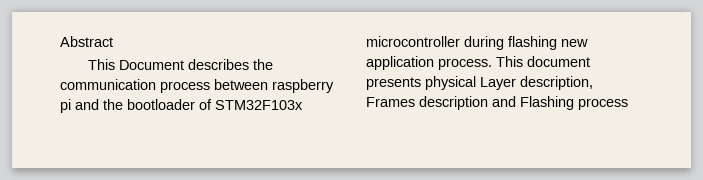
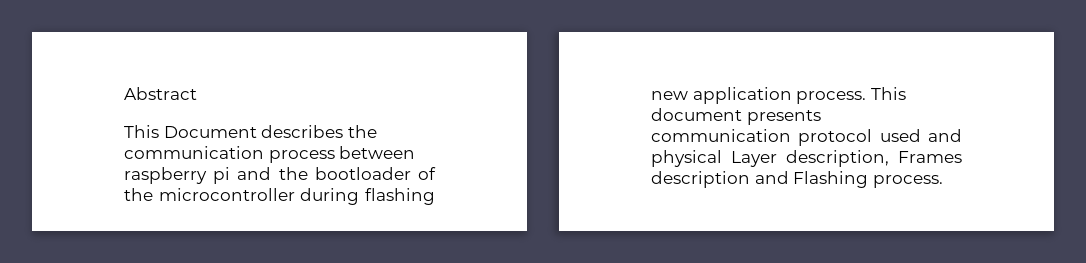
[215,100,303,110] STM32F103x -> [124,188,153,201] the
(421, 83) none -> [651,129,962,146] communication protocol used and
[578,98,628,110] process -> [872,175,943,188] process.

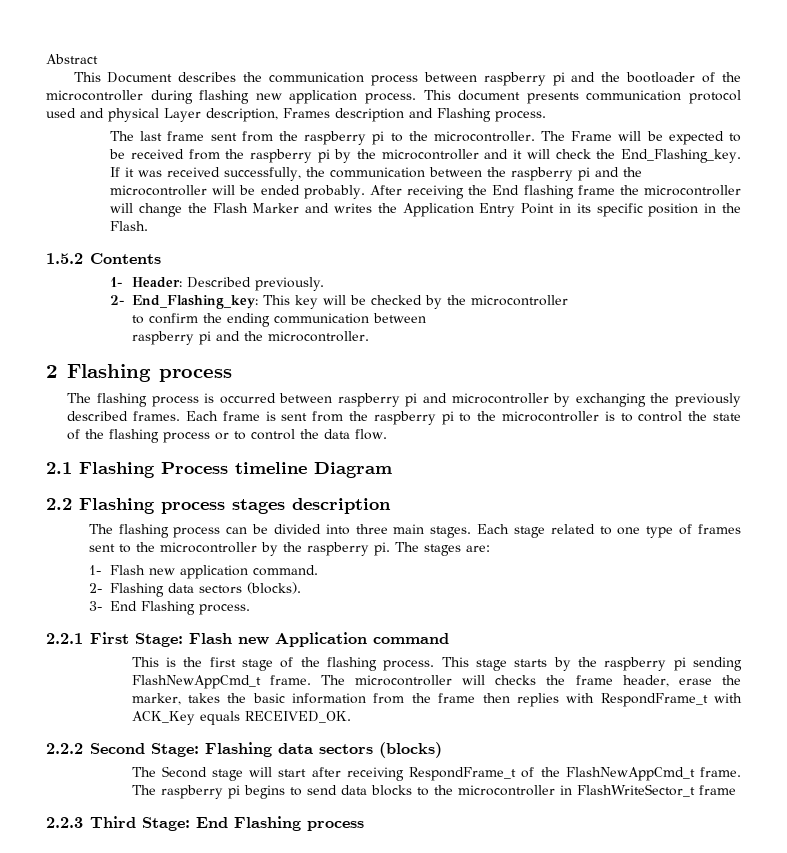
(943, 181) none -> [110,131,741,145] [109,149,742,163] [110,167,643,181] [110,185,741,199] [110,203,741,217] [110,221,149,231] [46,253,161,264] [110,277,325,291] [110,295,568,309] [131,313,426,327] [131,331,369,345] [46,364,233,382] [67,393,741,407] [67,411,741,425] [67,429,388,443] [46,462,392,478] [46,498,391,514] [88,524,741,538] [88,542,490,556] [88,565,319,579] [88,582,302,597] [88,601,251,615] [46,632,449,647] [131,657,743,671] [131,675,741,689] [131,693,743,707] [131,711,351,725] [46,742,442,758] [131,766,741,781] [131,784,737,799] [46,816,364,831] // The last frame sent from the raspberry pi to the microcontroller. The Frame will be expected to be received from the raspberry pi by the microcontroller and it will check the End_Flashing_key. If it was received successfully, the communication between the raspberry pi and the microcontroller will be ended probably. After receiving the End flashing frame the microcontroller will change the Flash Marker and writes the Application Entry Point in its specific position in the Flash. // 1.5.2 Contents // 1- Header: Described previously. // 2- End_Flashing_key: This key will be checked by the microcontroller // to confirm the ending communication between // raspberry pi and the microcontroller. // 2 Flashing process // The flashing process is occurred between raspberry pi and microcontroller by exchanging the previously described frames. Each frame is sent from the raspberry pi to the microcontroller is to control the state of the flashing process or to control the data flow. // 2.1 Flashing Process timeline Diagram // 2.2 Flashing process stages description // The flashing process can be divided into three main stages. Each stage related to one type of frames sent to the microcontroller by the raspberry pi. The stages are: // 1- Flash new application command. // 2- Flashing data sectors (blocks). // 3- End Flashing process. // 2.2.1 First Stage: Flash new Application command // This is the first stage of the flashing process. This stage starts by the raspberry pi sending FlashNewAppCmd_t frame. The microcontroller will checks the frame header, erase the marker, takes the basic information from the frame then replies with RespondFrame_t with ACK_Key equals RECEIVED_OK. // 2.2.2 Second Stage: Flashing data sectors (blocks) // The Second stage will start after receiving RespondFrame_t of the FlashNewAppCmd_t frame. The raspberry pi begins to send data blocks to the microcontroller in FlashWriteSector_t frame // 2.2.3 Third Stage: End Flashing process

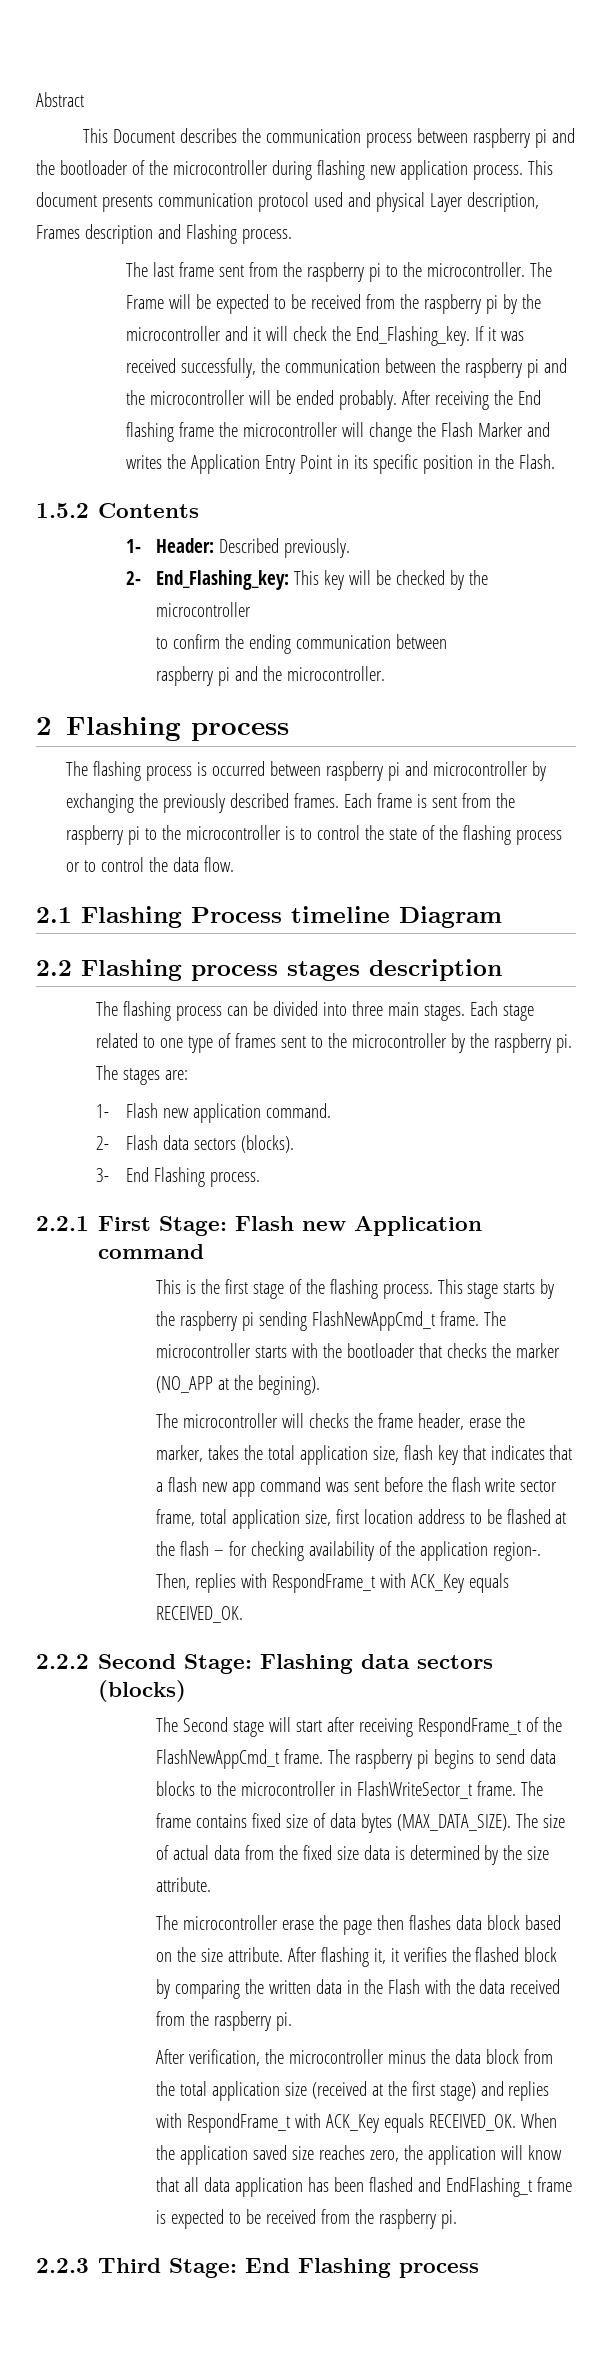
[110,583,165,597] Flashing -> [125,1135,158,1150] Flash
(452, 680) none -> [254,1343,560,1358] [155,1375,320,1395] [155,1413,278,1428] starts with the bootloader that checks the marker (NO_APP at the begining). // The microcontroller
[252,693,510,704] basic information from the frame then -> [267,1445,573,1465] [155,1477,558,1497] [155,1509,567,1529] [155,1541,541,1561] [155,1573,190,1590] total application size, flash key that indicates that a flash new app command was sent before the flash write sector frame, total application size, first location address to be flashed at the flash – for checking availability of the application region-. Then,
[699,785,737,795] frame -> [476,1781,543,1796] [155,1813,566,1833] [155,1845,550,1865] [155,1877,211,1892] [155,1915,561,1935] [155,1947,558,1967] [155,1979,561,1999] [155,2011,292,2031] [155,2049,553,2066] [155,2081,550,2101] [155,2113,557,2133] [155,2145,562,2165] [155,2177,572,2197] [155,2209,457,2229] frame. The frame contains fixed size of data bytes (MAX_DATA_SIZE). The size of actual data from the fixed size data is determined by the size attribute. // The microcontroller erase the page then flashes data block based on the size attribute. After flashing it, it verifies the flashed block by comparing the written data in the Flash with the data received from the raspberry pi. // After verification, the microcontroller minus the data block from the total application size (received at the first stage) and replies with RespondFrame_t with ACK_Key equals RECEIVED_OK. When the application saved size reaches zero, the application will know that all data application has been flashed and EndFlashing_t frame is expected to be received from the raspberry pi.

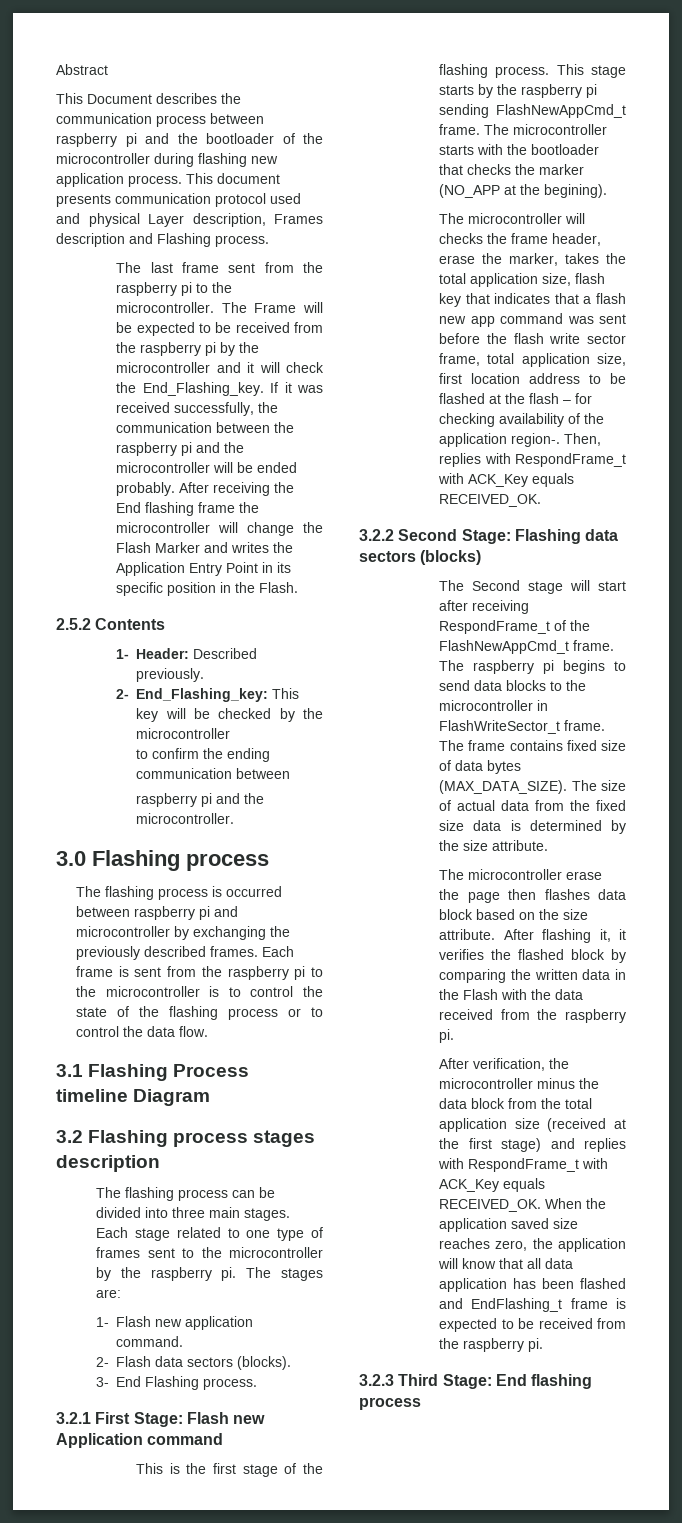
[36,503,89,518] 1.5.2 -> [56,618,91,630] 2.5.2
[36,717,52,735] 2 -> [56,851,86,866] 3.0
[36,907,72,923] 2.1 -> [56,1064,83,1077] 3.1
[36,960,72,976] 2.2 -> [56,1130,83,1143] 3.2
[36,1216,89,1231] 2.2.1 -> [56,1412,91,1424] 3.2.1
[36,1654,89,1669] 2.2.2 -> [359,529,394,541] 3.2.2
[36,2258,89,2273] 2.2.3 -> [359,1374,394,1386] 3.2.3
[298,2258,392,2278] Flashing -> [531,1374,593,1389] flashing

